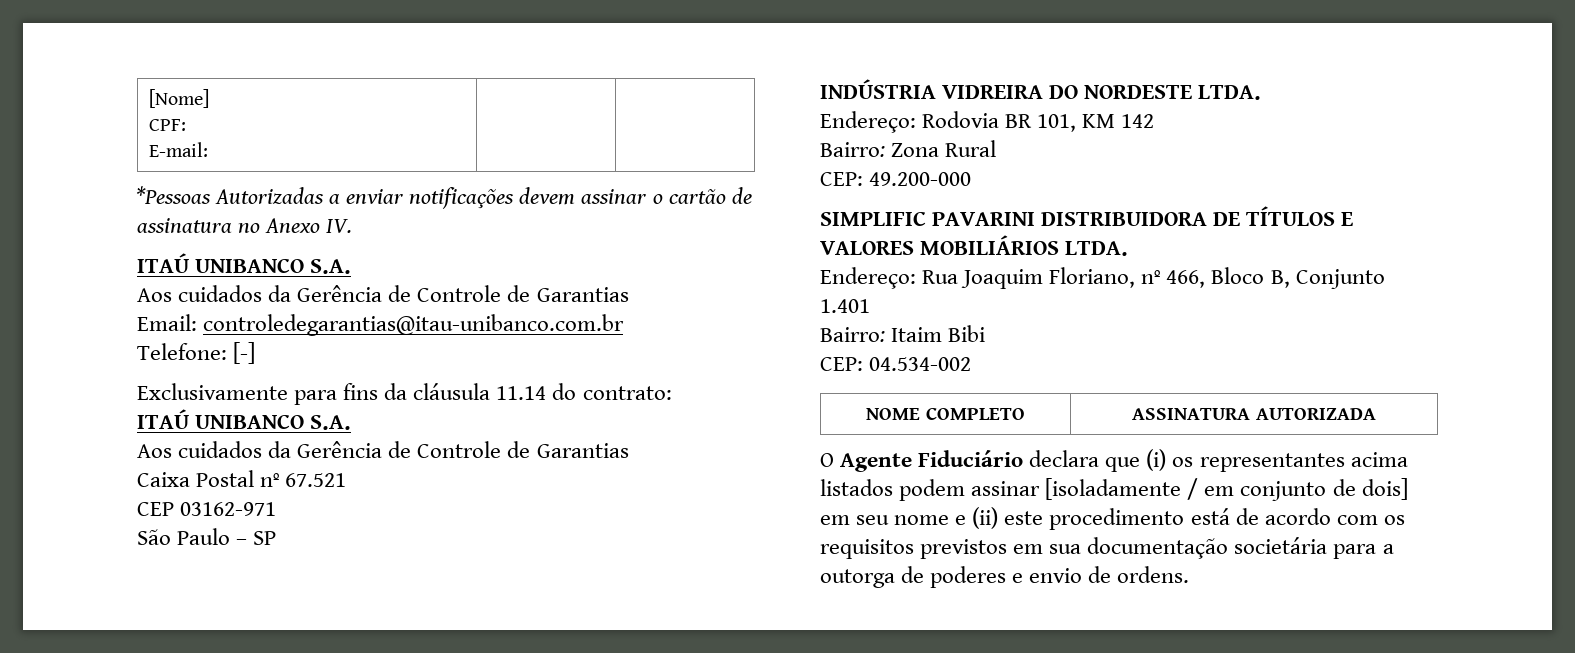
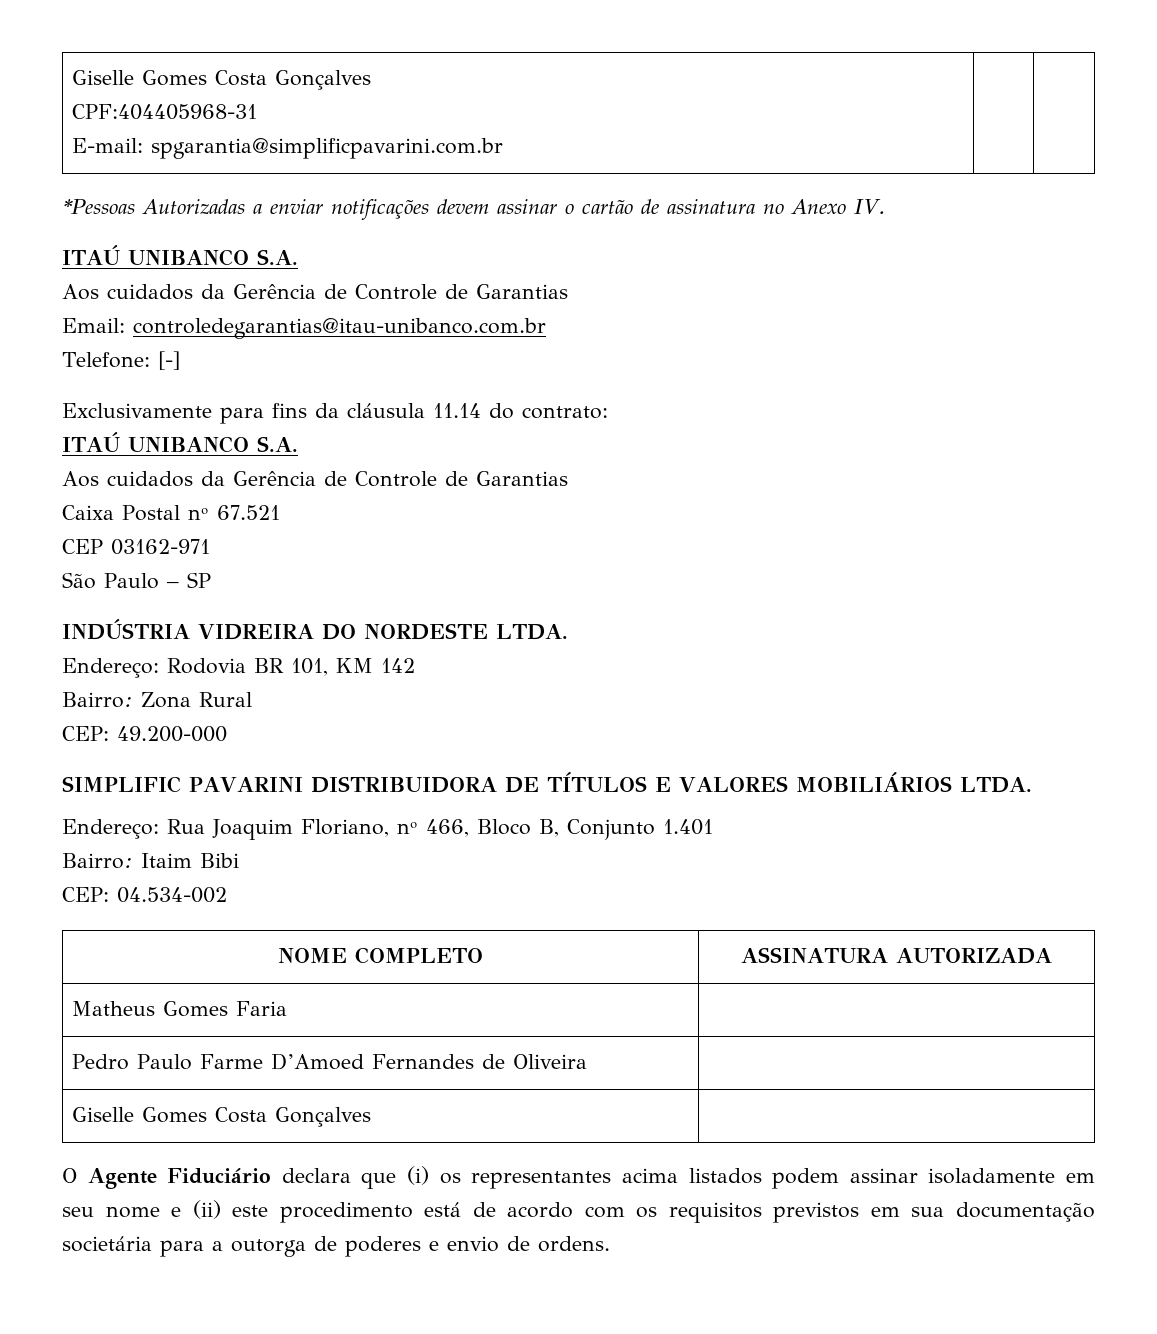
[148,89,209,108] [148,119,186,131] [Nome] // CPF: -> [71,70,371,90] [71,104,257,120] Giselle Gomes Costa Gonçalves // CPF:404405968-31
(208, 149) none -> [150,138,503,159] spgarantia@simplificpavarini.com.br
(1376, 414) none -> [71,1001,287,1017] [71,1053,587,1070] [71,1107,371,1127] // Matheus Gomes Faria | // Pedro Paulo Farme D’Amoed Fernandes de Oliveira | // Giselle Gomes Costa Gonçalves |
[1045,478,1408,501] [isoladamente / em conjunto de dois] -> [928,1168,1056,1184] isoladamente

